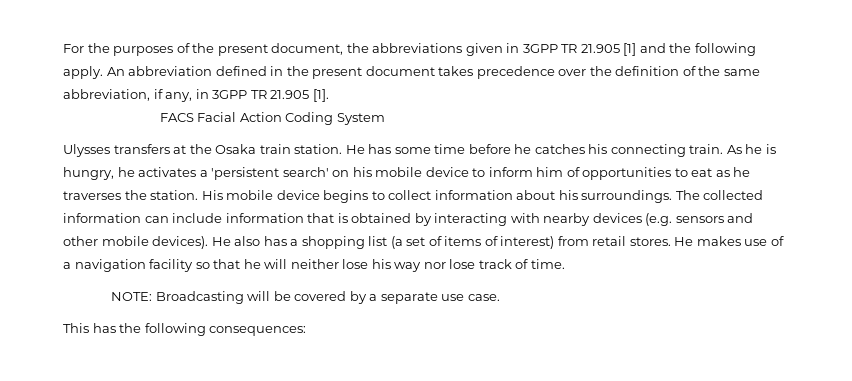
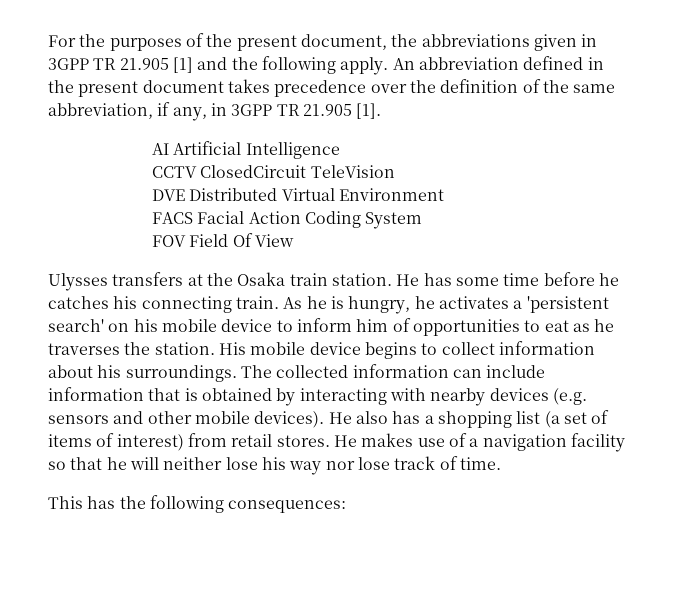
(329, 95) none -> [151,141,340,159] [151,165,395,178] [151,188,444,201] // AI Artificial Intelligence // CCTV ClosedCircuit TeleVision // DVE Distributed Virtual Environment
(385, 119) none -> [151,233,294,247] // FOV Field Of View
[111,291,500,304] // NOTE: Broadcasting will be covered by a separate use case. -> (501, 463) none

